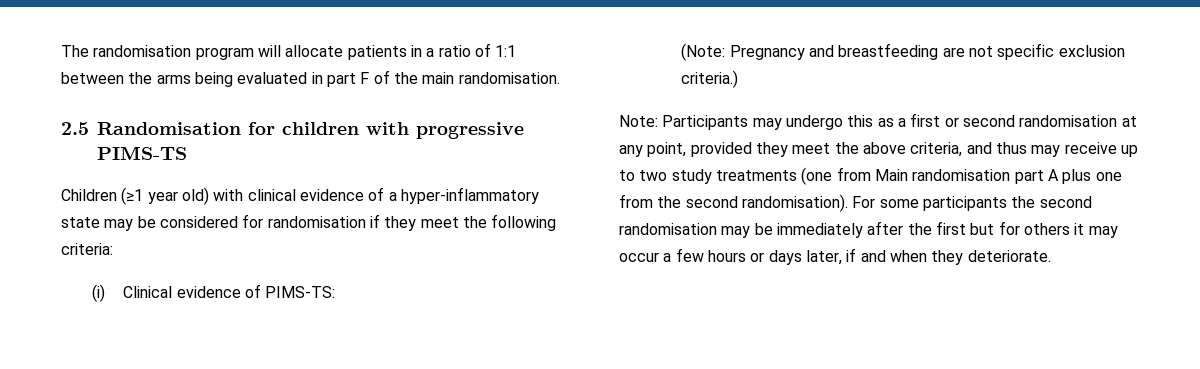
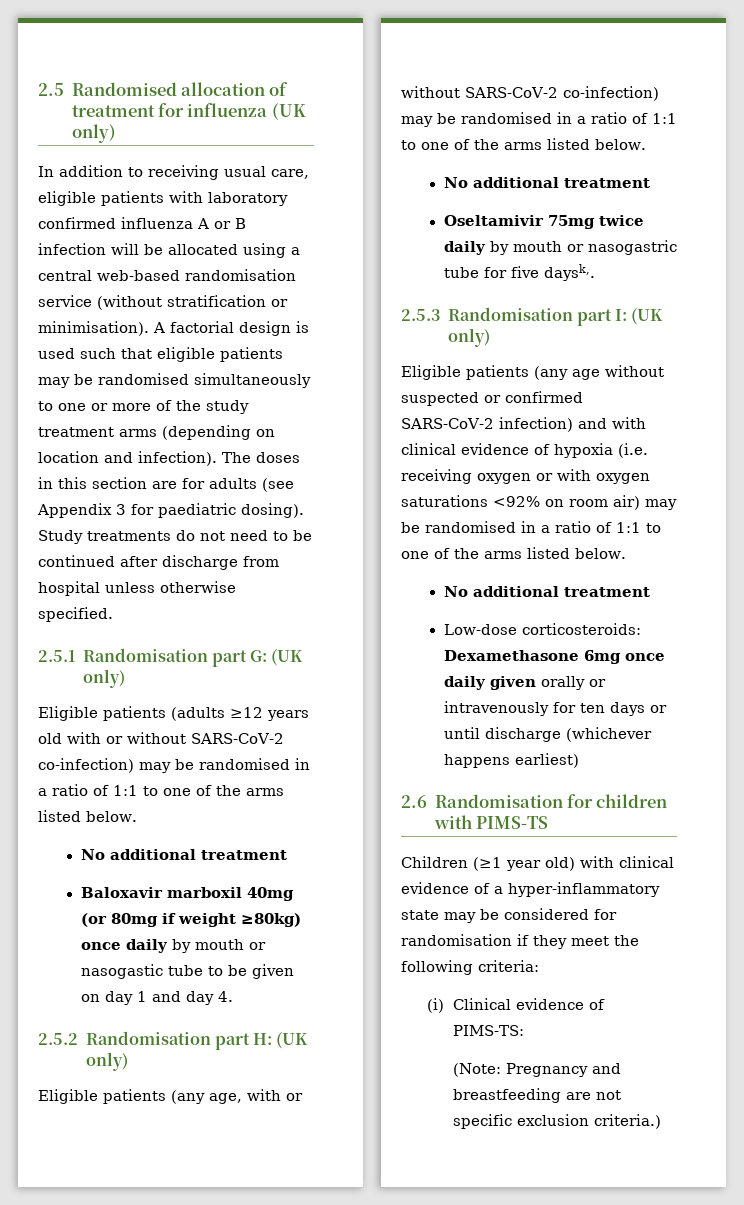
[61,43,517,60] [61,70,560,87] [61,122,89,135] The randomisation program will allocate patients in a ratio of 1:1 between the arms being evaluated in part F of the main randomisation. // 2.5 -> [38,82,289,96] [71,103,306,120] [71,124,116,143] [38,165,309,180] [38,191,288,206] [38,217,246,229] [38,243,300,258] [38,269,296,281] [38,295,288,310] [38,321,309,336] [38,347,283,362] [38,373,311,388] [38,400,249,414] [38,425,275,440] [38,451,300,466] [38,477,294,492] [37,503,304,518] [38,530,312,544] [38,555,279,570] [38,581,236,596] [38,607,113,622] [38,648,304,667] [82,669,125,688] [38,706,309,721] [38,732,284,744] [38,758,310,773] [38,784,284,796] [38,810,137,822] [80,849,287,860] [80,887,294,901] [80,913,301,927] [80,939,266,953] [80,964,294,979] [80,991,233,1005] [38,1031,309,1050] [85,1052,128,1071] [38,1089,303,1104] [401,86,659,101] [401,112,677,127] [401,138,646,150] [443,177,650,188] [443,215,644,229] [443,240,677,255] [443,264,595,281] [401,307,664,326] [447,328,490,347] [401,365,664,380] [401,391,583,406] [401,417,646,432] [401,443,648,458] [401,469,650,484] [401,495,677,510] [401,521,661,533] [401,547,626,559] [443,586,650,597] [443,623,641,635] [443,650,665,664] [443,676,606,690] [443,701,667,716] [443,727,652,742] [443,753,579,768] [401,795,427,808] 2.5 Randomised allocation of treatment for influenza (UK only) // In addition to receiving usual care, eligible patients with laboratory confirmed influenza A or B infection will be allocated using a central web-based randomisation service (without stratification or minimisation). A factorial design is used such that eligible patients may be randomised simultaneously to one or more of the study treatment arms (depending on location and infection). The doses in this section are for adults (see Appendix 3 for paediatric dosing). Study treatments do not need to be continued after discharge from hospital unless otherwise specified. // 2.5.1 Randomisation part G: (UK only) // Eligible patients (adults ≥12 years old with or without SARS-CoV-2 co-infection) may be randomised in a ratio of 1:1 to one of the arms listed below. // No additional treatment // Baloxavir marboxil 40mg (or 80mg if weight ≥80kg) once daily by mouth or nasogastic tube to be given on day 1 and day 4. // 2.5.2 Randomisation part H: (UK only) // Eligible patients (any age, with or without SARS-CoV-2 co-infection) may be randomised in a ratio of 1:1 to one of the arms listed below. // No additional treatment // Oseltamivir 75mg twice daily by mouth or nasogastric tube for five daysk,. // 2.5.3 Randomisation part I: (UK only) // Eligible patients (any age without suspected or confirmed SARS-CoV-2 infection) and with clinical evidence of hypoxia (i.e. receiving oxygen or with oxygen saturations <92% on room air) may be randomised in a ratio of 1:1 to one of the arms listed below. // No additional treatment // Low-dose corticosteroids: Dexamethasone 6mg once daily given orally or intravenously for ten days or until discharge (whichever happens earliest) // 2.6
[416,122,524,139] progressive -> (472, 822) none
[619,113,1137,130] [619,142,1138,157] [619,167,1122,185] [619,194,1092,212] [619,221,1118,238] [619,248,1051,265] // Note: Participants may undergo this as a first or second randomisation at any point, provided they meet the above criteria, and thus may receive up to two study treatments (one from Main randomisation part A plus one from the second randomisation). For some participants the second randomisation may be immediately after the first but for others it may occur a few hours or days later, if and when they deteriorate. -> (662, 1121) none

